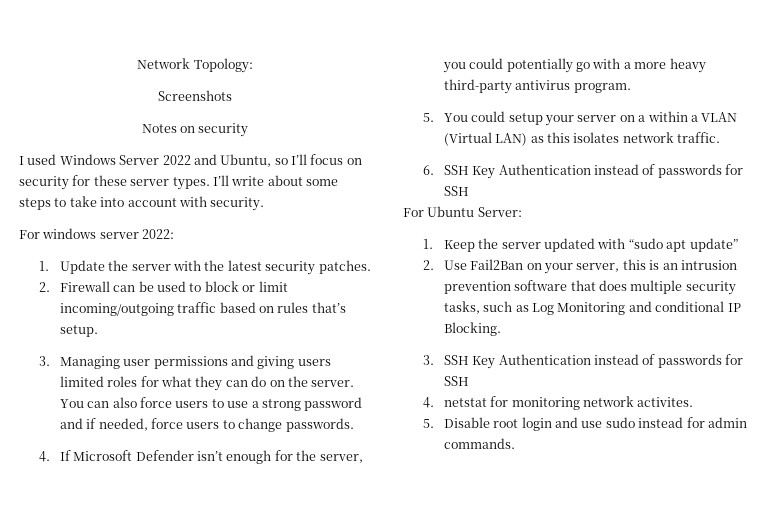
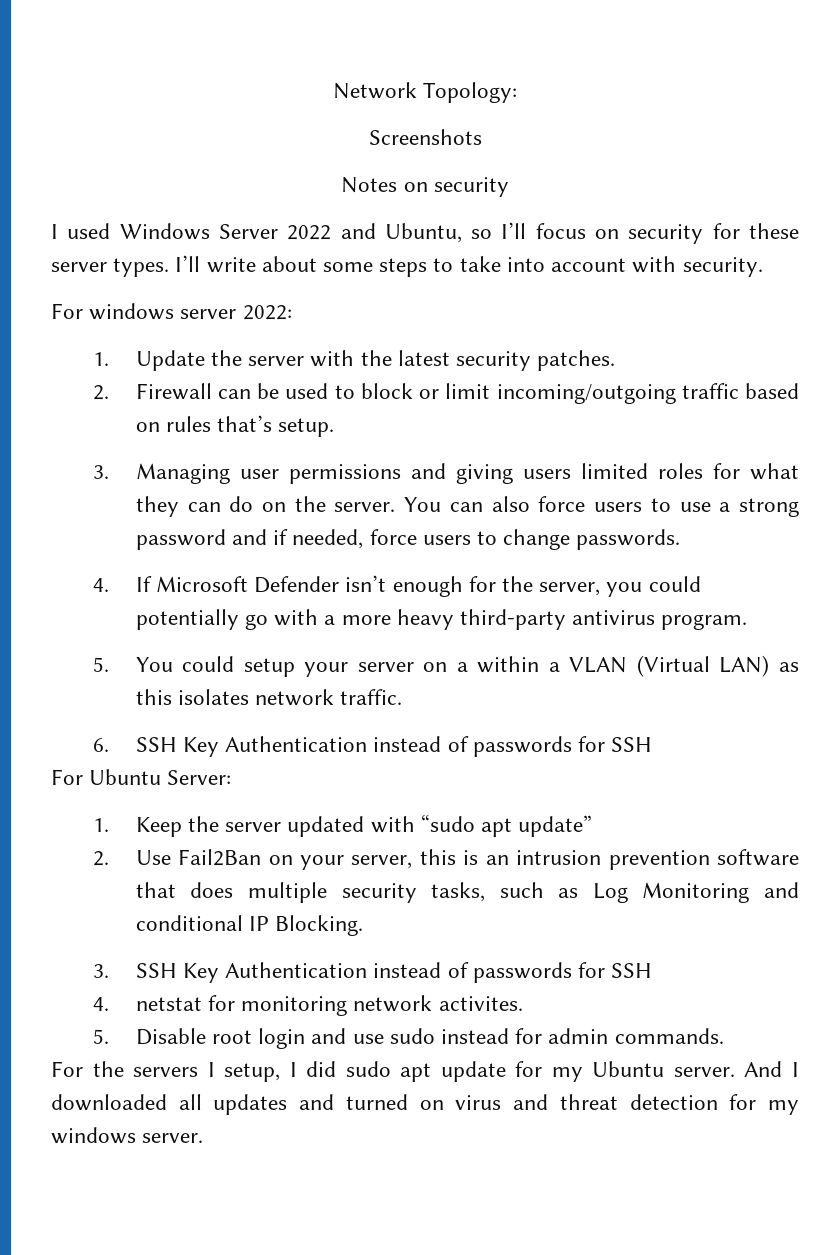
(515, 443) none -> [51,1061,799,1082] [51,1094,800,1115] [51,1127,204,1144] // For the servers I setup, I did sudo apt update for my Ubuntu server. And I downloaded all updates and turned on virus and threat detection for my windows server.

